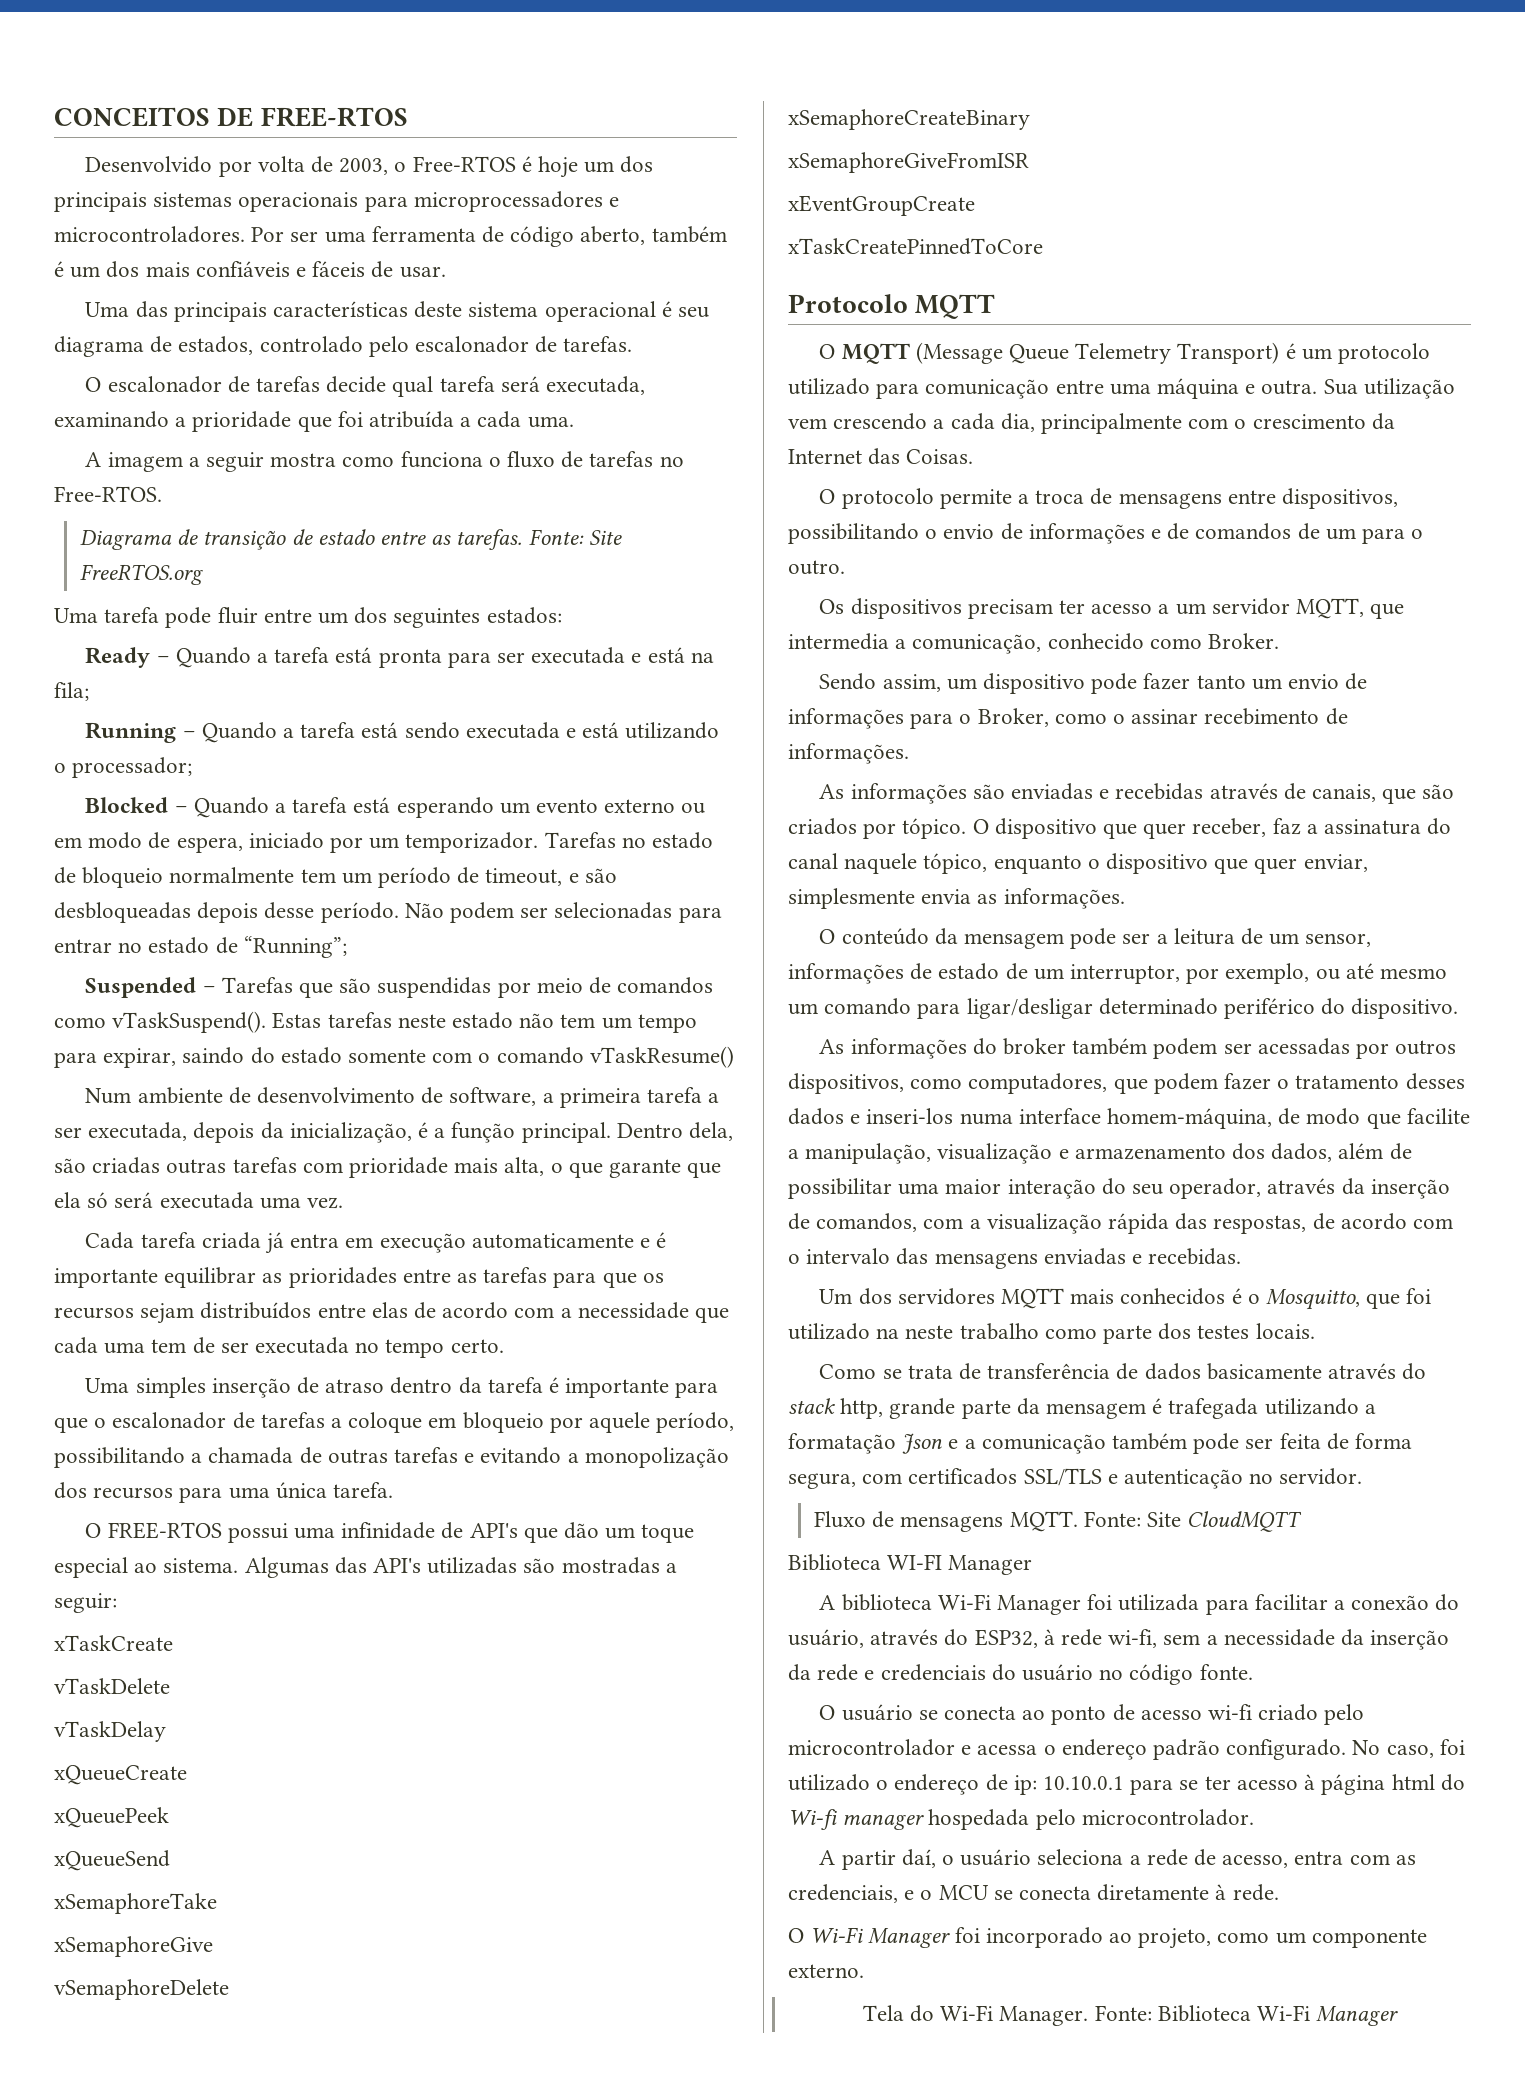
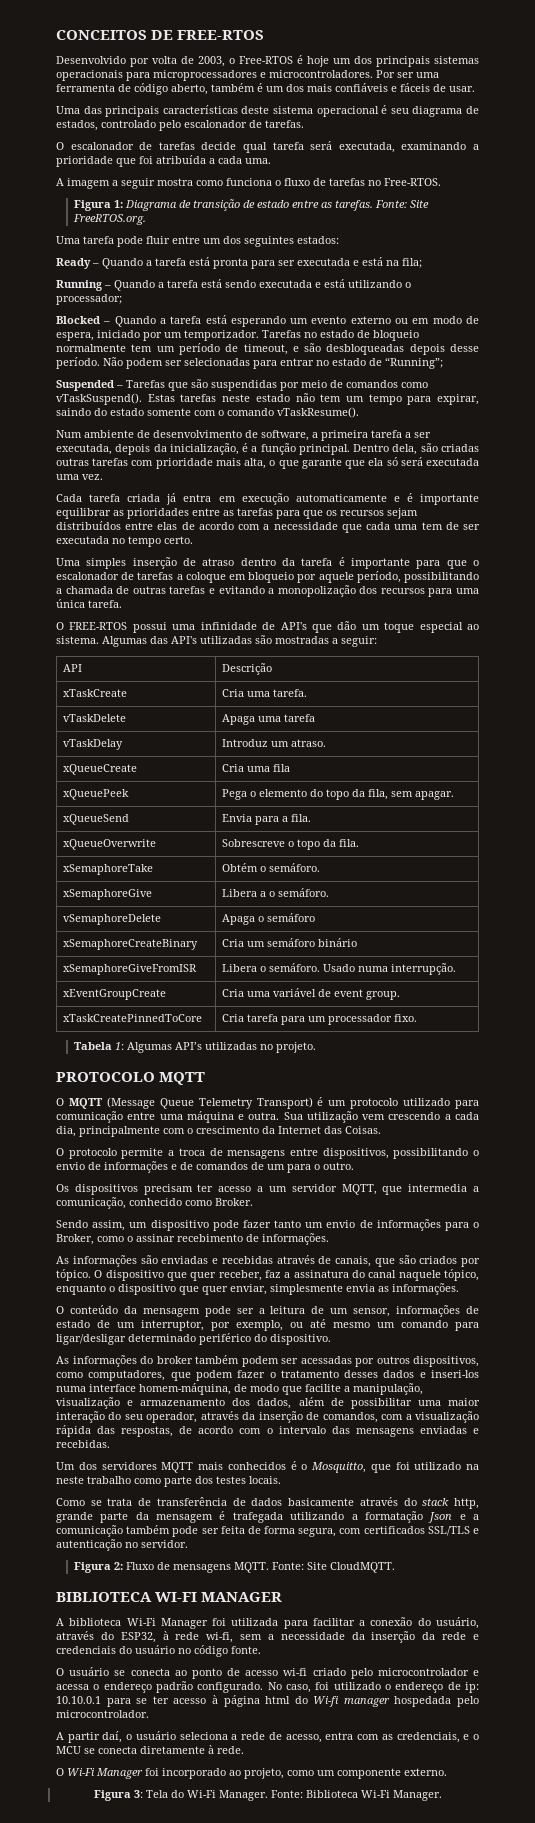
(162, 494) none -> [74,200,124,211] Figura 1:
[79,564,203,585] FreeRTOS.org -> [73,214,147,225] FreeRTOS.org.
[589,1046,734,1068] vTaskResume() -> [277,407,359,418] vTaskResume().
[54,1635,173,1651] [54,1678,170,1694] [54,1721,166,1742] [54,1765,187,1785] [54,1807,169,1828] [54,1850,170,1871] [54,1893,217,1914] [54,1936,213,1957] [54,1979,229,2000] [788,109,1030,130] [788,152,1029,173] [788,195,975,216] [788,238,1043,255] [788,294,908,313] // xTaskCreate // vTaskDelete // vTaskDelay // xQueueCreate // xQueuePeek // xQueueSend // xSemaphoreTake // xSemaphoreGive // vSemaphoreDelete // xSemaphoreCreateBinary // xSemaphoreGiveFromISR // xEventGroupCreate // xTaskCreatePinnedToCore // Protocolo -> [62,664,82,672] [221,663,272,675] [62,689,127,697] [221,689,307,697] [62,714,126,722] [221,714,315,725] [62,739,123,750] [221,739,326,747] [62,764,137,775] [221,764,290,772] [62,789,129,800] [221,789,454,800] [62,814,129,825] [221,814,311,825] [62,839,156,850] [221,839,359,850] [62,864,153,875] [221,863,320,872] [62,889,152,900] [221,888,329,897] [62,914,161,925] [221,913,315,925] [62,939,198,950] [221,938,357,947] [62,964,197,975] [221,963,456,975] [62,989,166,1000] [221,988,400,1000] [62,1014,202,1022] [221,1014,417,1025] [74,1042,317,1053] [56,1072,155,1082] // API | Descrição // xTaskCreate | Cria uma tarefa. // vTaskDelete | Apaga uma tarefa // vTaskDelay | Introduz um atraso. // xQueueCreate | Cria uma fila // xQueuePeek | Pega o elemento do topo da fila, sem apagar. // xQueueSend | Envia para a fila. // xQueueOverwrite | Sobrescreve o topo da fila. // xSemaphoreTake | Obtém o semáforo. // xSemaphoreGive | Libera a o semáforo. // vSemaphoreDelete | Apaga o semáforo // xSemaphoreCreateBinary | Cria um semáforo binário // xSemaphoreGiveFromISR | Libera o semáforo. Usado numa interrupção. // xEventGroupCreate | Cria uma variável de event group. // xTaskCreatePinnedToCore | Cria tarefa para um processador fixo. // Tabela 1: Algumas API’s utilizadas no projeto. // PROTOCOLO
(1363, 1476) none -> [74,1562,124,1573] Figura 2:
[1187,1511,1303,1532] [788,1554,1033,1575] CloudMQTT // Biblioteca WI-FI Manager -> [330,1562,396,1573] [56,1592,283,1602] CloudMQTT. // BIBLIOTECA WI-FI MANAGER
(864, 1971) none -> [93,1790,143,1801] Figura 3:
[1316,2006,1399,2026] Manager -> [392,1790,442,1801] Manager.

